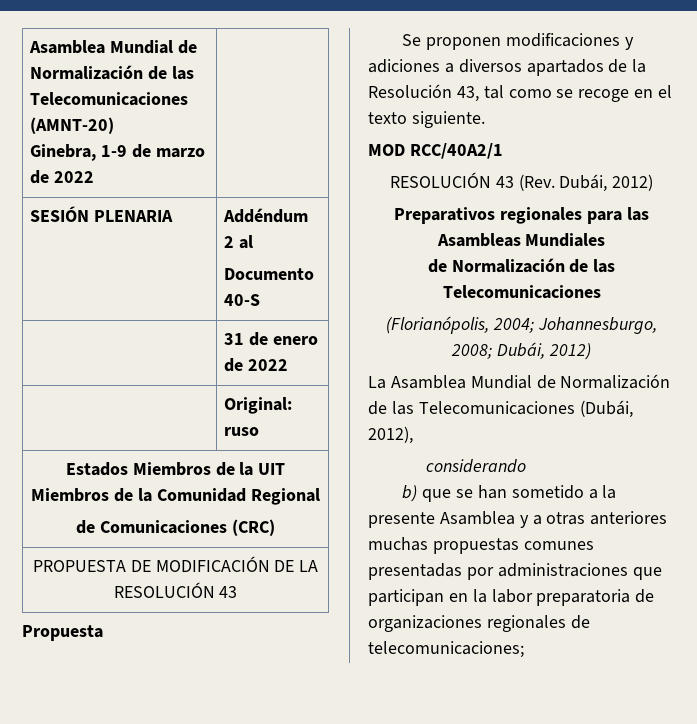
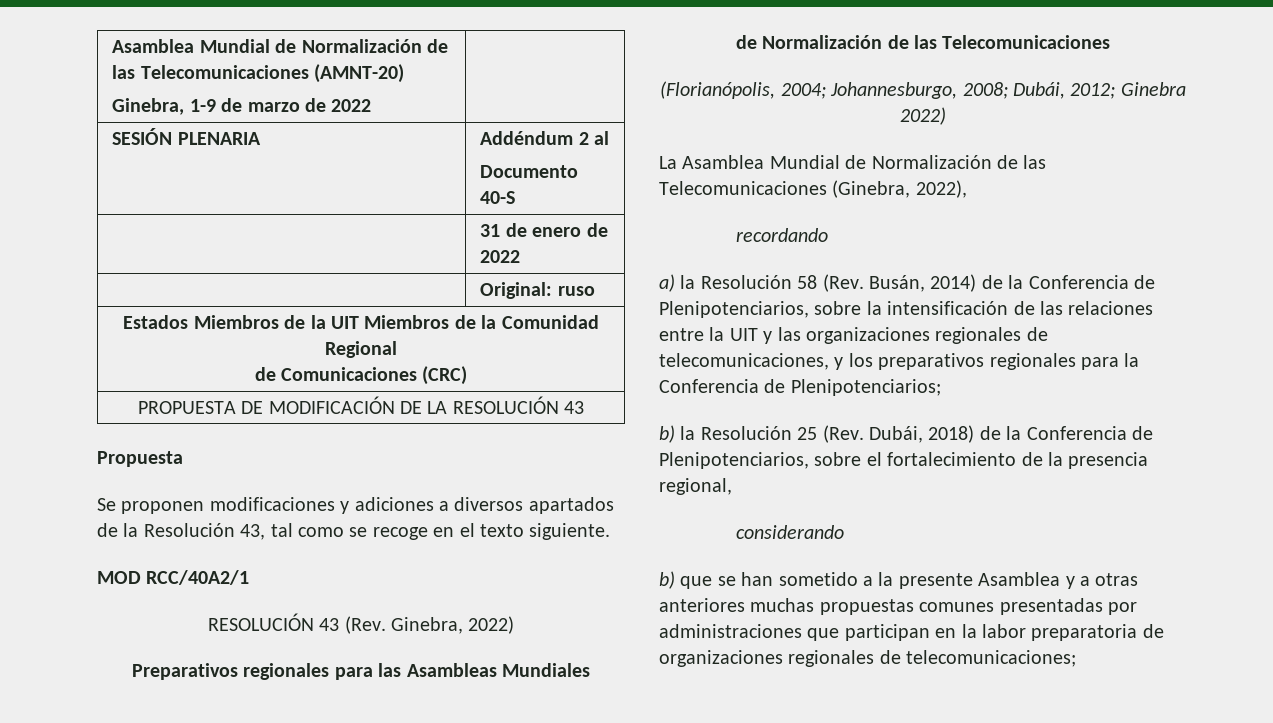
[559,174,654,192] Dubái, 2012) -> [390,616,515,634] Ginebra, 2022)
[548,343,591,360] 2012) -> [1070,82,1186,99] [900,107,946,125] 2012; Ginebra 2022)
[579,400,633,418] [368,426,413,444] (Dubái, 2012), -> [832,180,967,198] [735,228,828,242] [659,274,1155,292] [659,301,1154,318] [659,327,1048,344] [659,353,1140,370] [659,379,941,396] [659,425,1153,443] [659,452,1149,469] [659,478,732,495] (Ginebra, 2022), // recordando // a) la Resolución 58 (Rev. Busán, 2014) de la Conferencia de Plenipotenciarios, sobre la intensificación de las relaciones entre la UIT y las organizaciones regionales de telecomunicaciones, y los preparativos regionales para la Conferencia de Plenipotenciarios; // b) la Resolución 25 (Rev. Dubái, 2018) de la Conferencia de Plenipotenciarios, sobre el fortalecimiento de la presencia regional,

